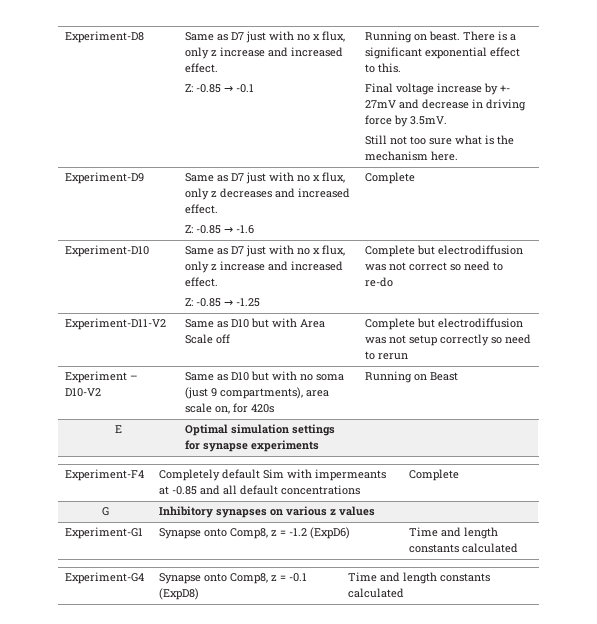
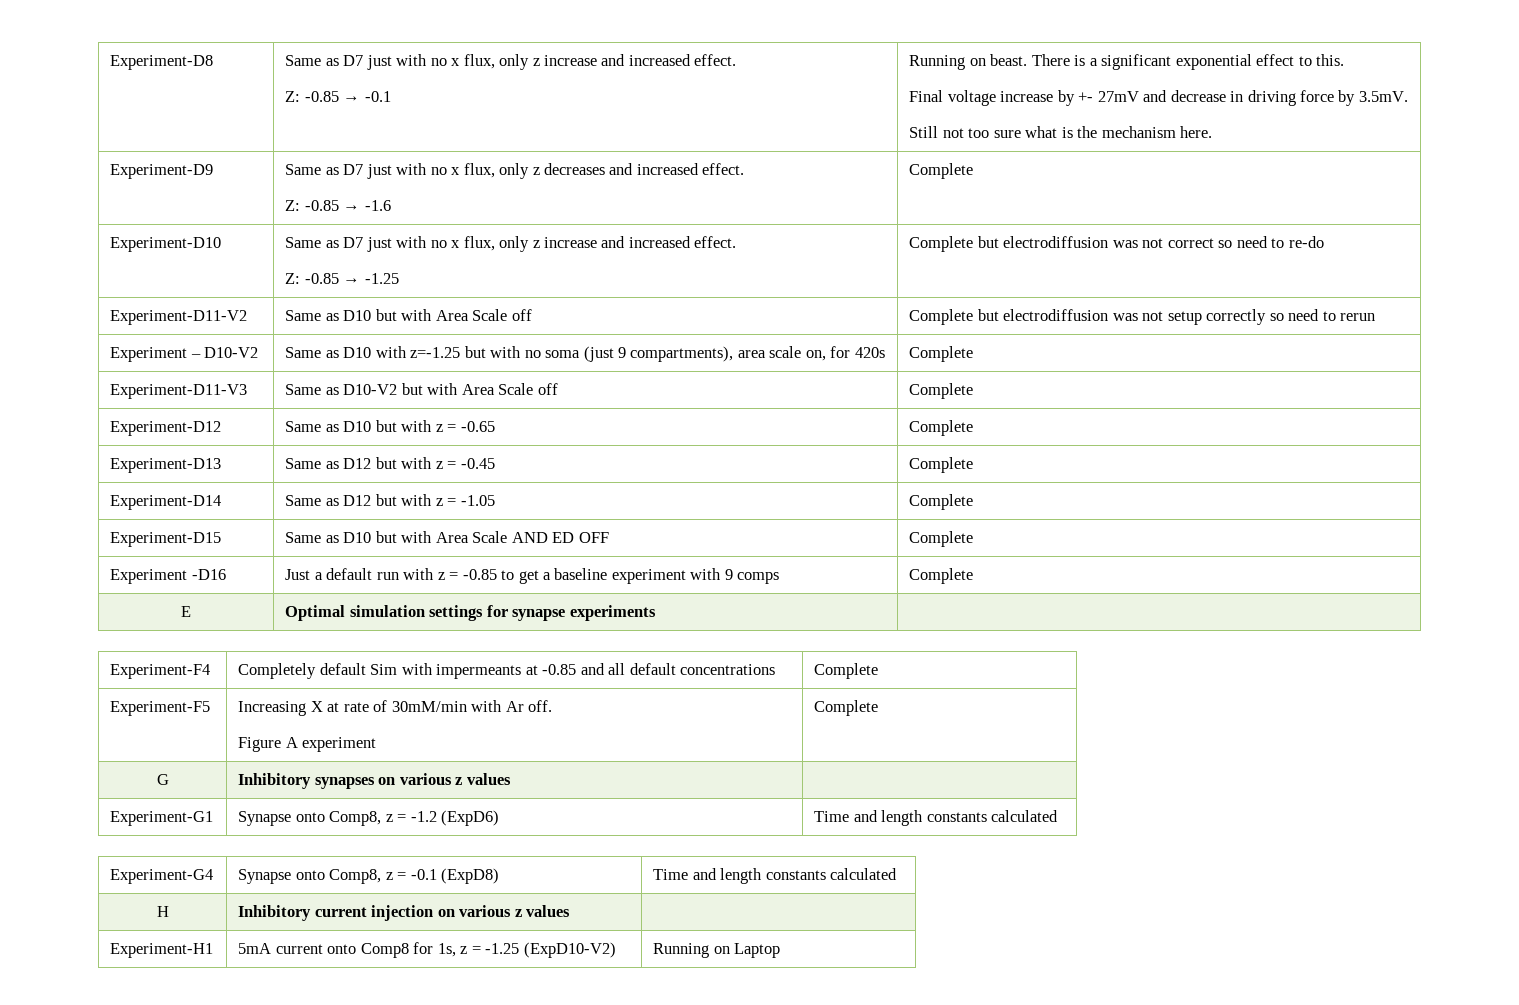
(250, 376) none -> [375,346,461,358] with z=-1.25
[365,371,459,383] Running on Beast -> [909,346,974,362] [110,384,248,399] [285,383,558,395] [909,383,974,399] [110,421,222,436] [285,420,495,432] [909,420,974,436] [110,458,222,473] [285,457,495,469] [909,457,974,473] [110,495,222,510] [285,494,495,506] [909,494,974,510] [110,532,222,547] [285,531,609,543] [909,531,974,547] [110,569,226,584] [285,568,780,584] [909,568,974,584] Complete // Experiment-D11-V3 | Same as D10-V2 but with Area Scale off | Complete // Experiment-D12 | Same as D10 but with z = -0.65 | Complete // Experiment-D13 | Same as D12 but with z = -0.45 | Complete // Experiment-D14 | Same as D12 but with z = -1.05 | Complete // Experiment-D15 | Same as D10 but with Area Scale AND ED OFF | Complete // Experiment -D16 | Just a default run with z = -0.85 to get a baseline experiment with 9 comps | Complete
(460, 475) none -> [110,701,211,716] [238,700,553,716] [238,737,377,752] [814,700,879,716] // Experiment-F5 | Increasing X at rate of 30mM/min with Ar off. // Figure A experiment | Complete
(405, 593) none -> [156,906,169,917] [238,905,571,921] [110,943,214,958] [238,942,616,958] [653,943,781,958] // H | Inhibitory current injection on various z values | // Experiment-H1 | 5mA current onto Comp8 for 1s, z = -1.25 (ExpD10-V2) | Running on Laptop

